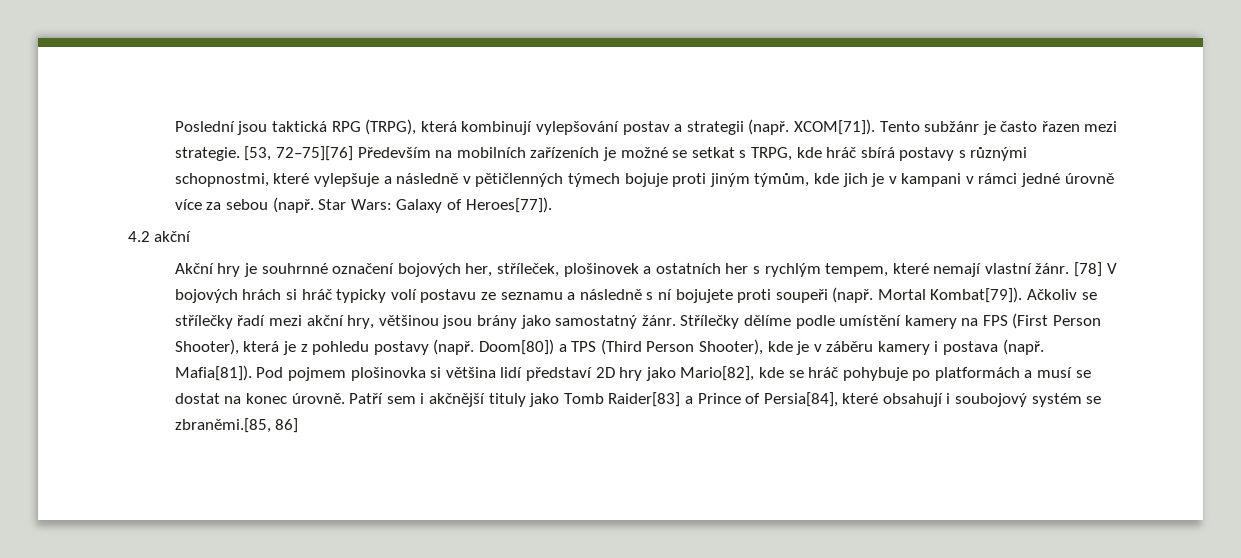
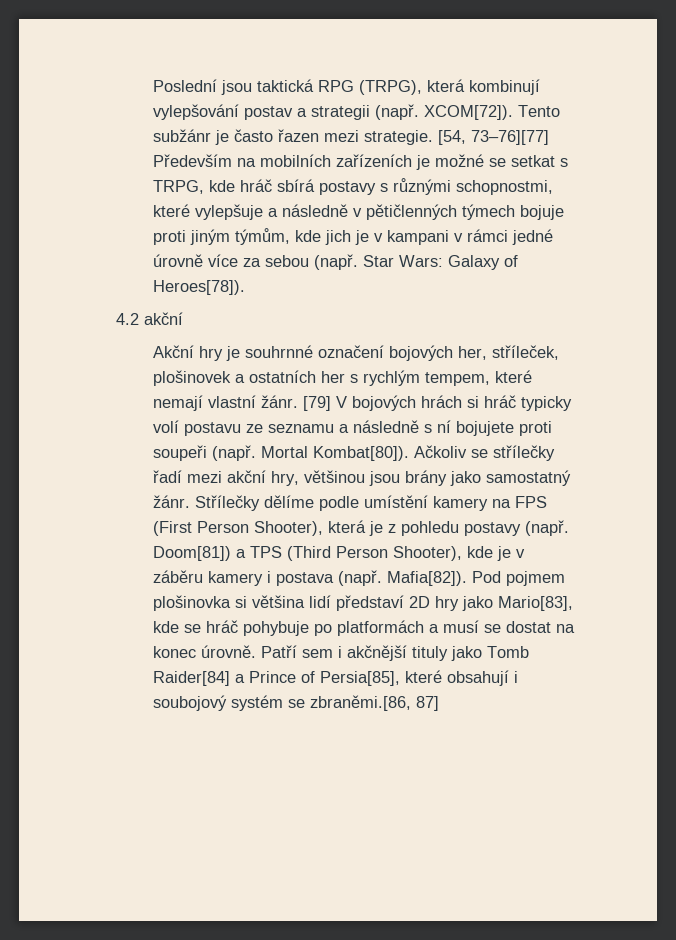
[793,119,875,135] XCOM[71]). -> [423,105,513,120] XCOM[72]).
[244,146,354,161] [53, 72–75][76] -> [437,130,549,145] [54, 73–76][77]
[465,197,552,213] Heroes[77]). -> [152,280,245,295] Heroes[78]).
[1074,262,1103,277] [78] -> [302,396,331,411] [79]
[930,287,1023,303] Kombat[79]). -> [312,446,409,461] Kombat[80]).
[478,339,554,355] Doom[80]) -> [152,546,231,561] Doom[81])
[174,365,252,381] Mafia[81]). -> [386,571,467,586] Mafia[82]).
[680,366,755,381] Mario[82], -> [497,596,573,611] Mario[83],
[608,392,681,407] Raider[83] -> [152,671,230,686] Raider[84]
[763,392,838,407] Persia[84], -> [319,671,400,686] Persia[85],
[174,418,299,433] zbraněmi.[85, 86] -> [309,695,439,711] zbraněmi.[86, 87]

